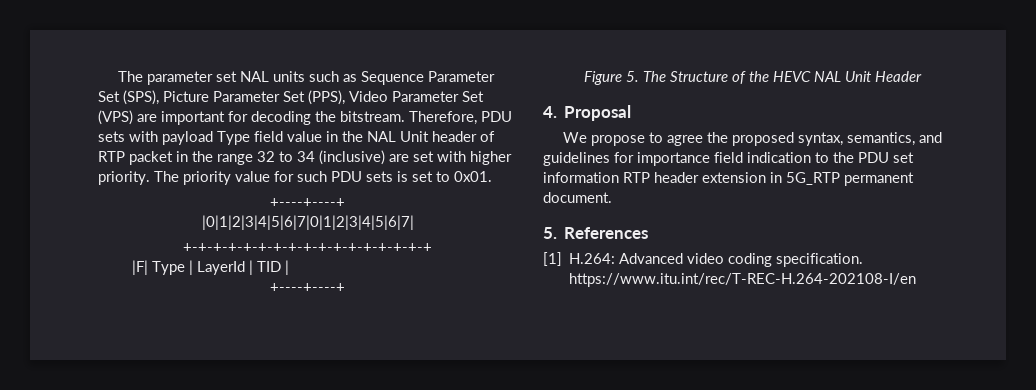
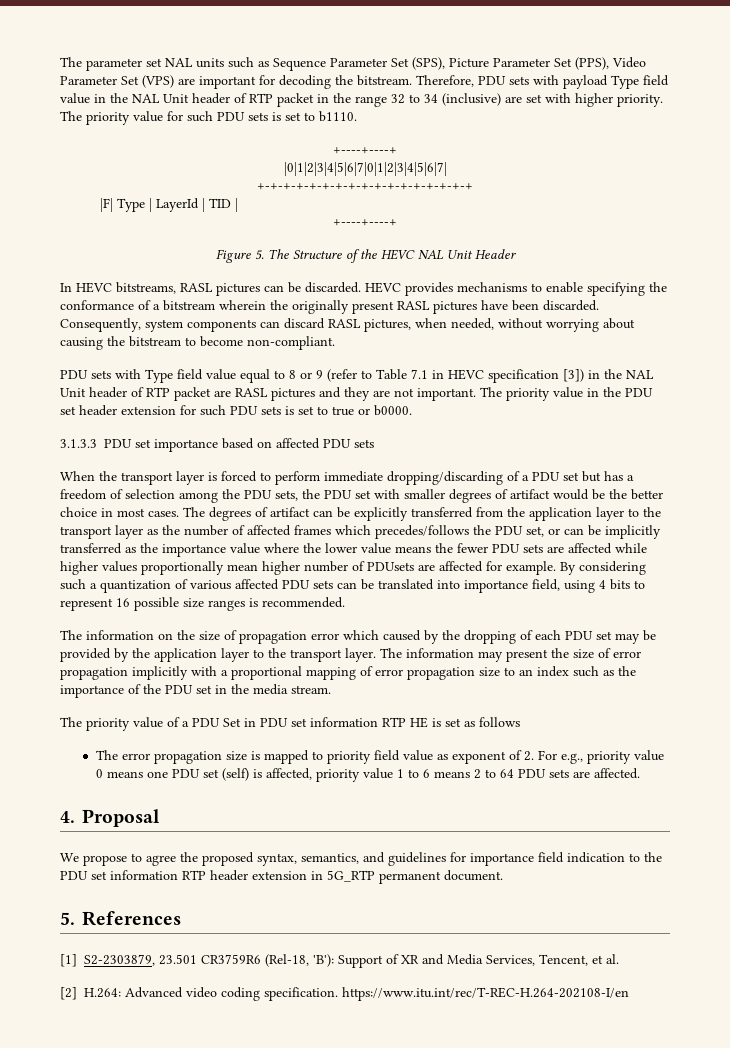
[454,171,492,182] 0x01. -> [319,111,357,122] b1110.
(922, 76) none -> [60,282,667,296] [60,300,599,314] [60,318,635,332] [60,336,335,350] [60,369,654,383] [60,387,653,401] [60,405,412,416] [60,438,374,452] [60,471,634,485] [60,489,663,503] [60,507,661,521] [60,525,661,539] [60,543,647,557] [60,561,646,575] [60,579,645,593] [60,597,345,611] [60,630,656,644] [60,648,641,662] [60,666,636,680] [60,684,331,698] [60,717,520,731] [95,750,664,764] [95,768,640,782] // In HEVC bitstreams, RASL pictures can be discarded. HEVC provides mechanisms to enable specifying the conformance of a bitstream wherein the originally present RASL pictures have been discarded. Consequently, system components can discard RASL pictures, when needed, without worrying about causing the bitstream to become non-compliant. // PDU sets with Type field value equal to 8 or 9 (refer to Table 7.1 in HEVC specification [3]) in the NAL Unit header of RTP packet are RASL pictures and they are not important. The priority value in the PDU set header extension for such PDU sets is set to true or b0000. // 3.1.3.3 PDU set importance based on affected PDU sets // When the transport layer is forced to perform immediate dropping/discarding of a PDU set but has a freedom of selection among the PDU sets, the PDU set with smaller degrees of artifact would be the better choice in most cases. The degrees of artifact can be explicitly transferred from the application layer to the transport layer as the number of affected frames which precedes/follows the PDU set, or can be implicitly transferred as the importance value where the lower value means the fewer PDU sets are affected while higher values proportionally mean higher number of PDUsets are affected for example. By considering such a quantization of various affected PDU sets can be translated into importance field, using 4 bits to represent 16 possible size ranges is recommended. // The information on the size of propagation error which caused by the dropping of each PDU set may be provided by the application layer to the transport layer. The information may present the size of error propagation implicitly with a proportional mapping of error propagation size to an index such as the importance of the PDU set in the media stream. // The priority value of a PDU Set in PDU set information RTP HE is set as follows // The error propagation size is mapped to priority field value as exponent of 2. For e.g., priority value 0 means one PDU set (self) is affected, priority value 1 to 6 means 2 to 64 PDU sets are affected.
(562, 259) none -> [84,954,619,968] [60,987,77,1000] S2-2303879, 23.501 CR3759R6 (Rel-18, 'B'): Support of XR and Media Services, Tencent, et al. // [2]

